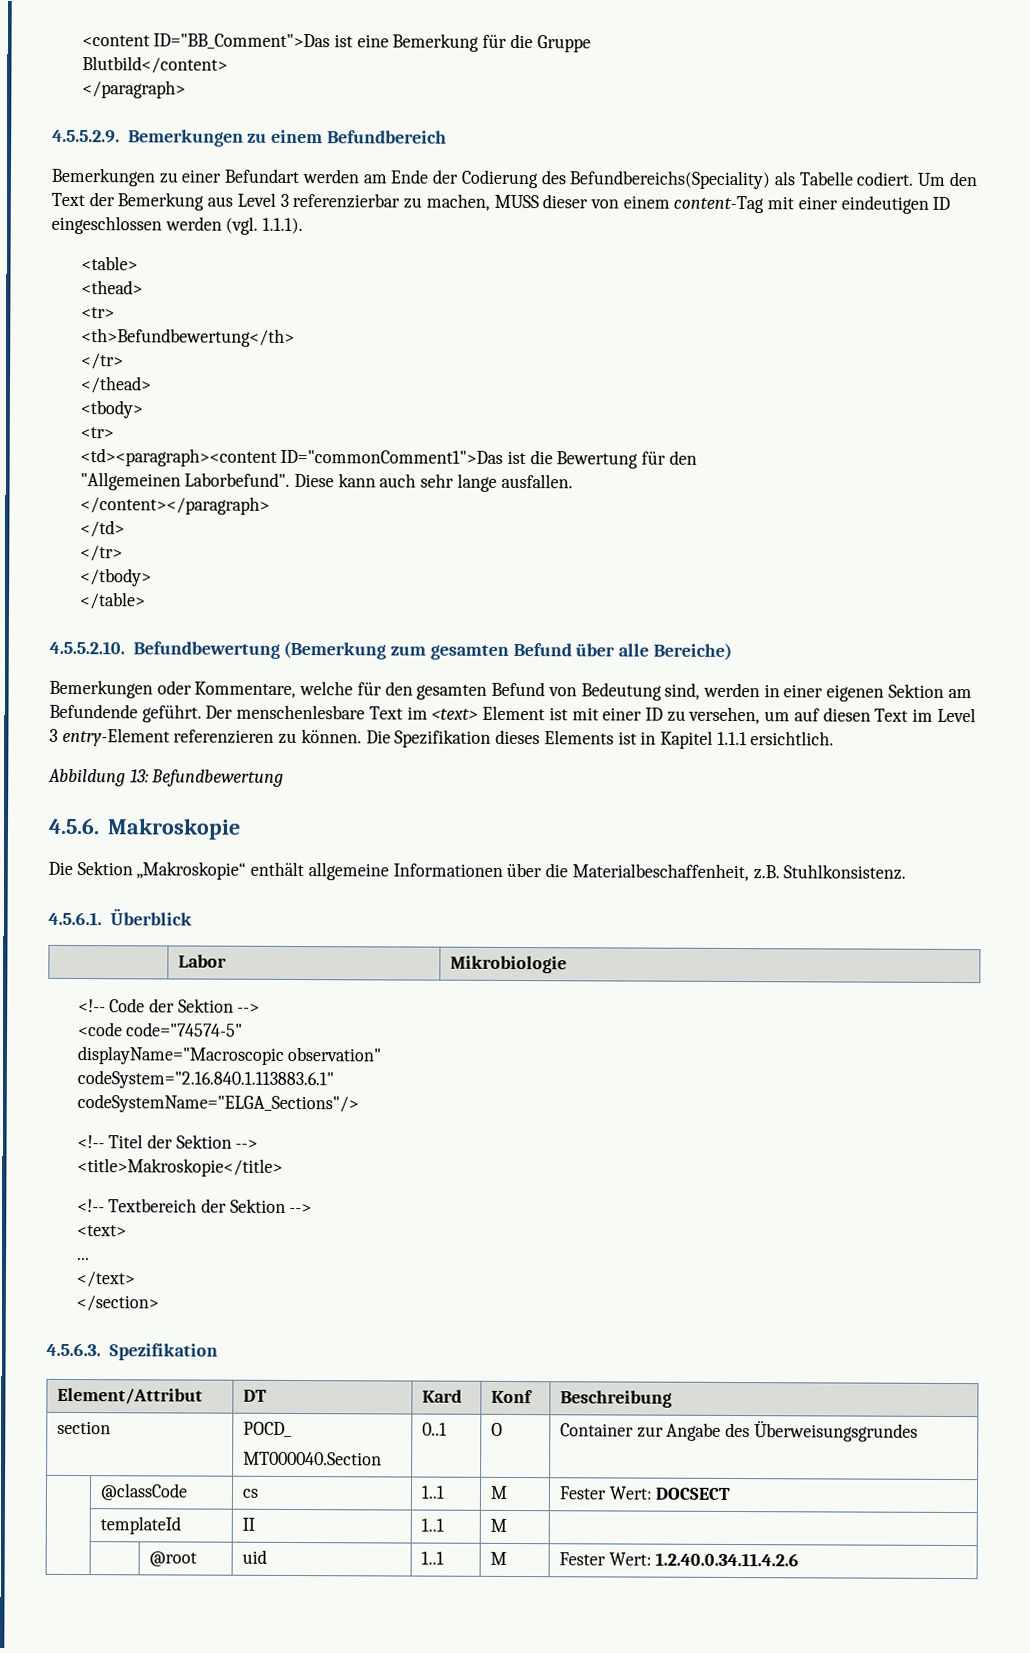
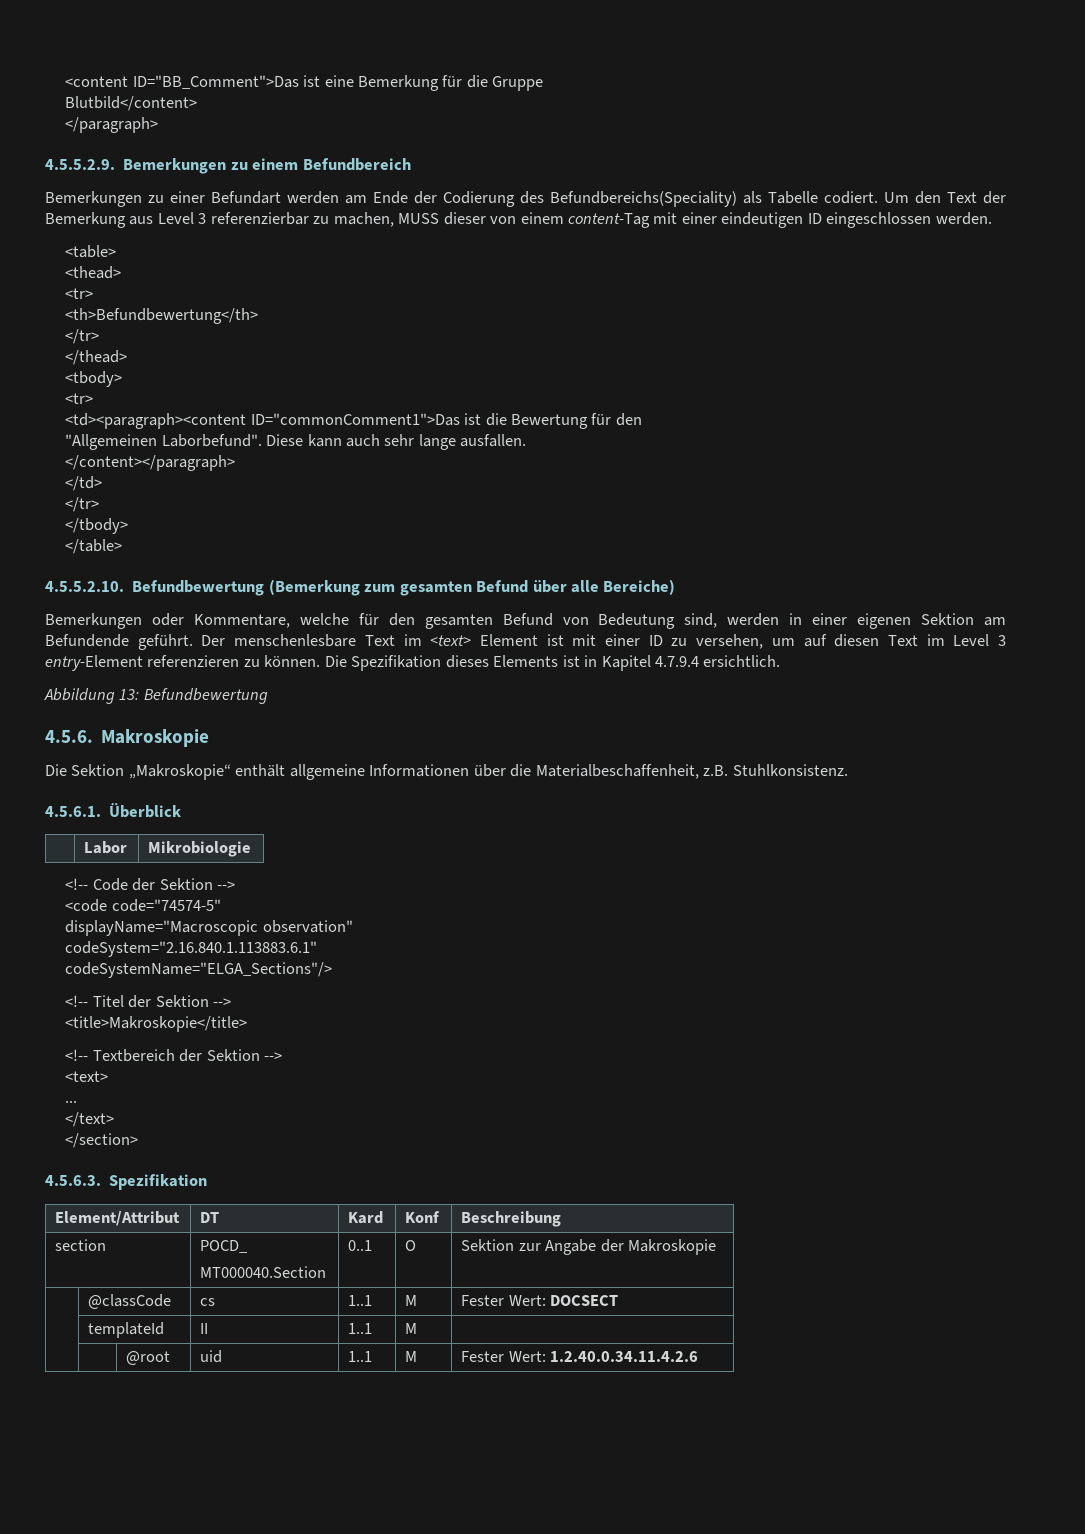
[164,216,304,235] werden (vgl. 1.1.1). -> [935,212,992,225] werden.
[716,731,747,746] 1.1.1 -> [655,656,700,667] 4.7.9.4
[560,1423,635,1437] Container -> [461,1239,515,1251] Sektion
[725,1421,918,1442] des Überweisungsgrundes -> [600,1239,717,1255] der Makroskopie

